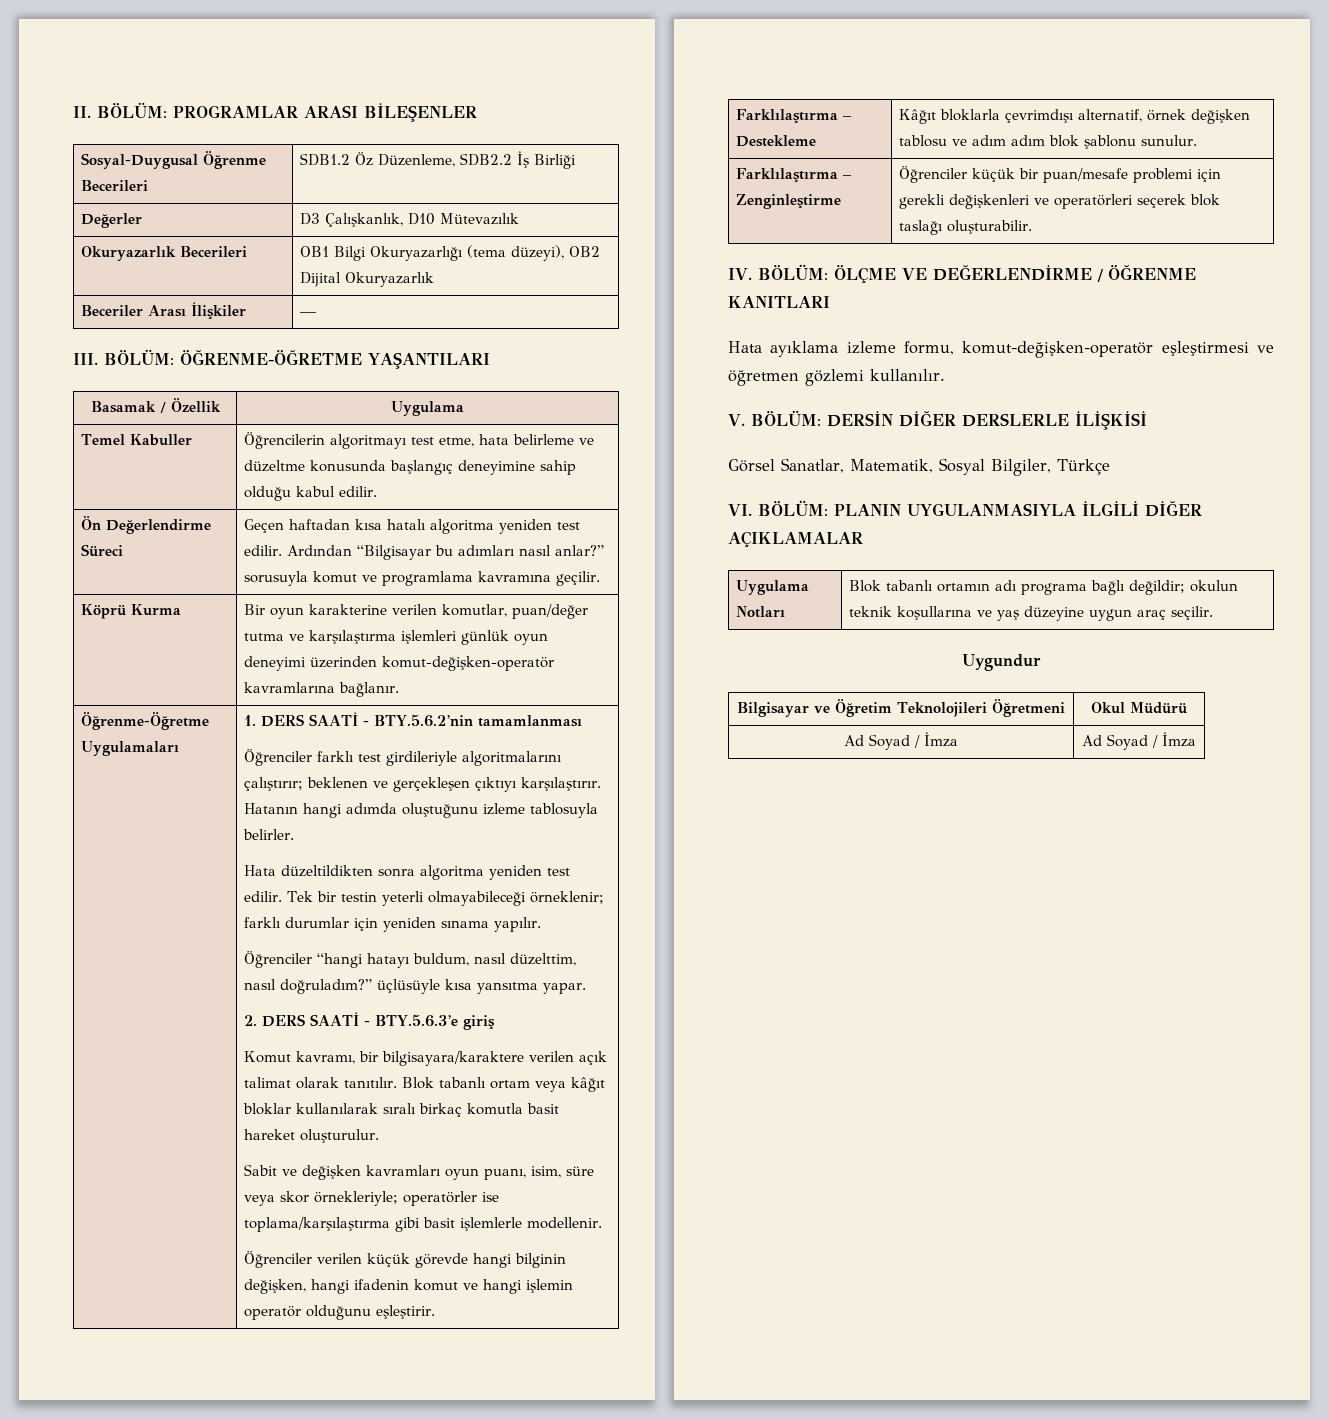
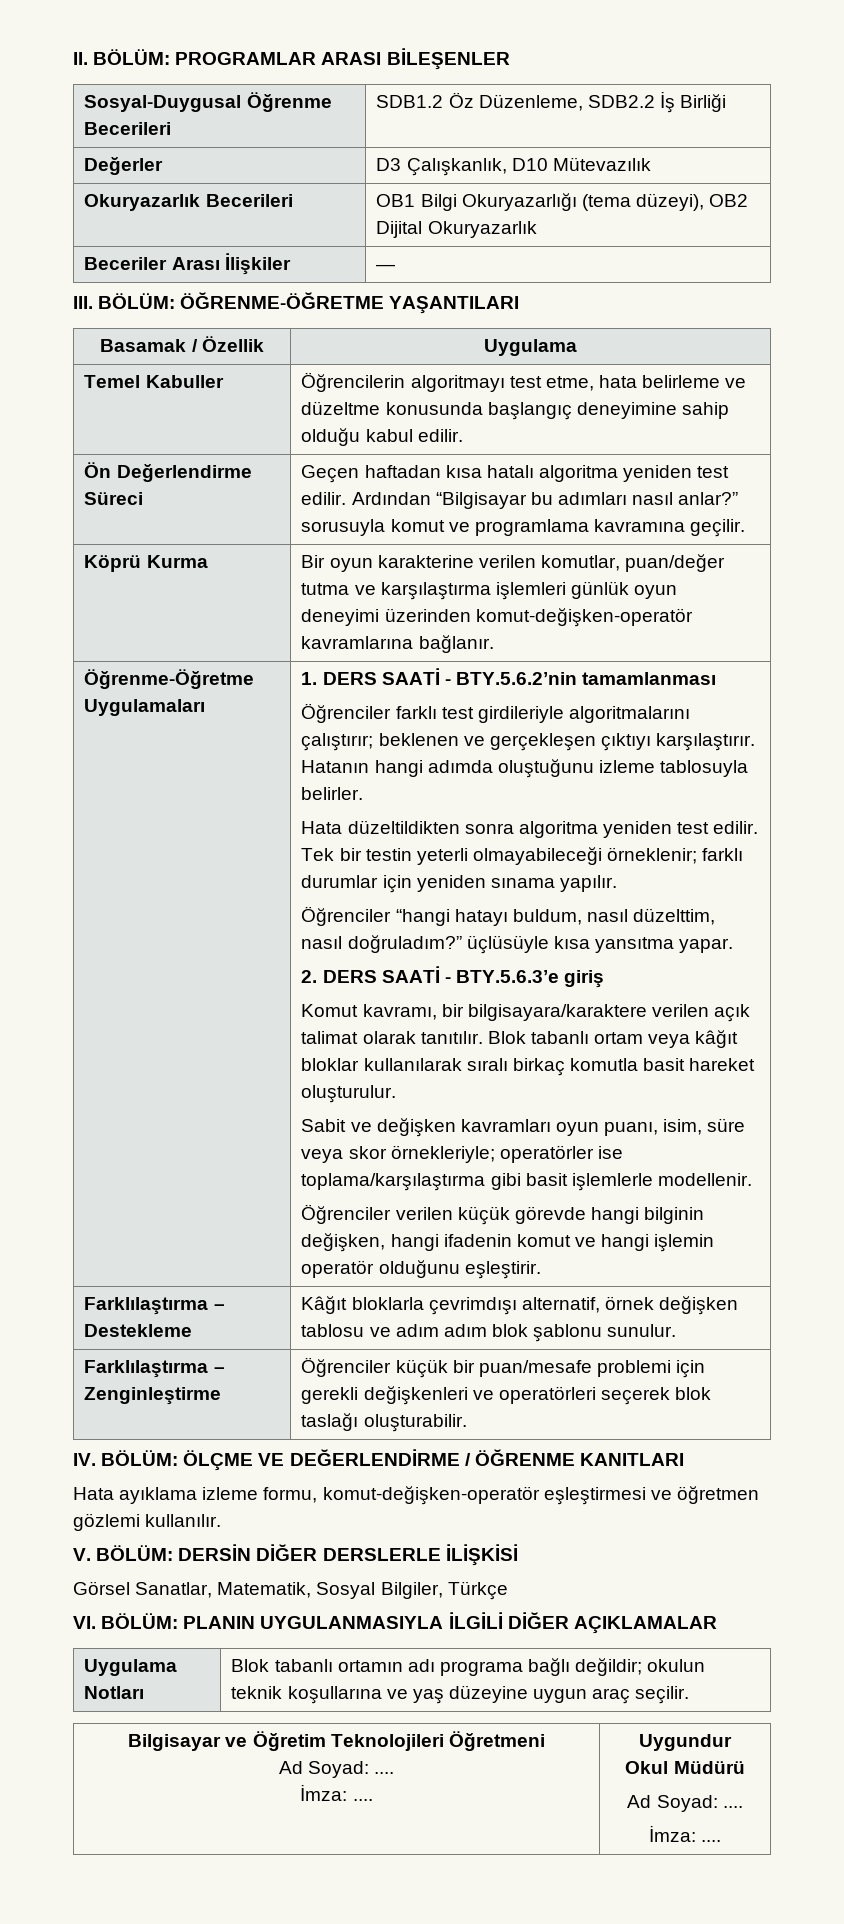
[961,654,1041,671] // Uygundur -> (690, 1695) none
[1091,702,1187,714] [844,732,958,750] [1082,732,1196,750] | Okul Müdürü // Ad Soyad / İmza | Ad Soyad / İmza -> [278,1761,395,1778] [300,1784,373,1801] [639,1734,732,1751] [625,1761,745,1774] [627,1795,743,1812] [648,1825,722,1842] // Ad Soyad: .... // İmza: .... | Uygundur // Okul Müdürü // Ad Soyad: .... // İmza: ....

